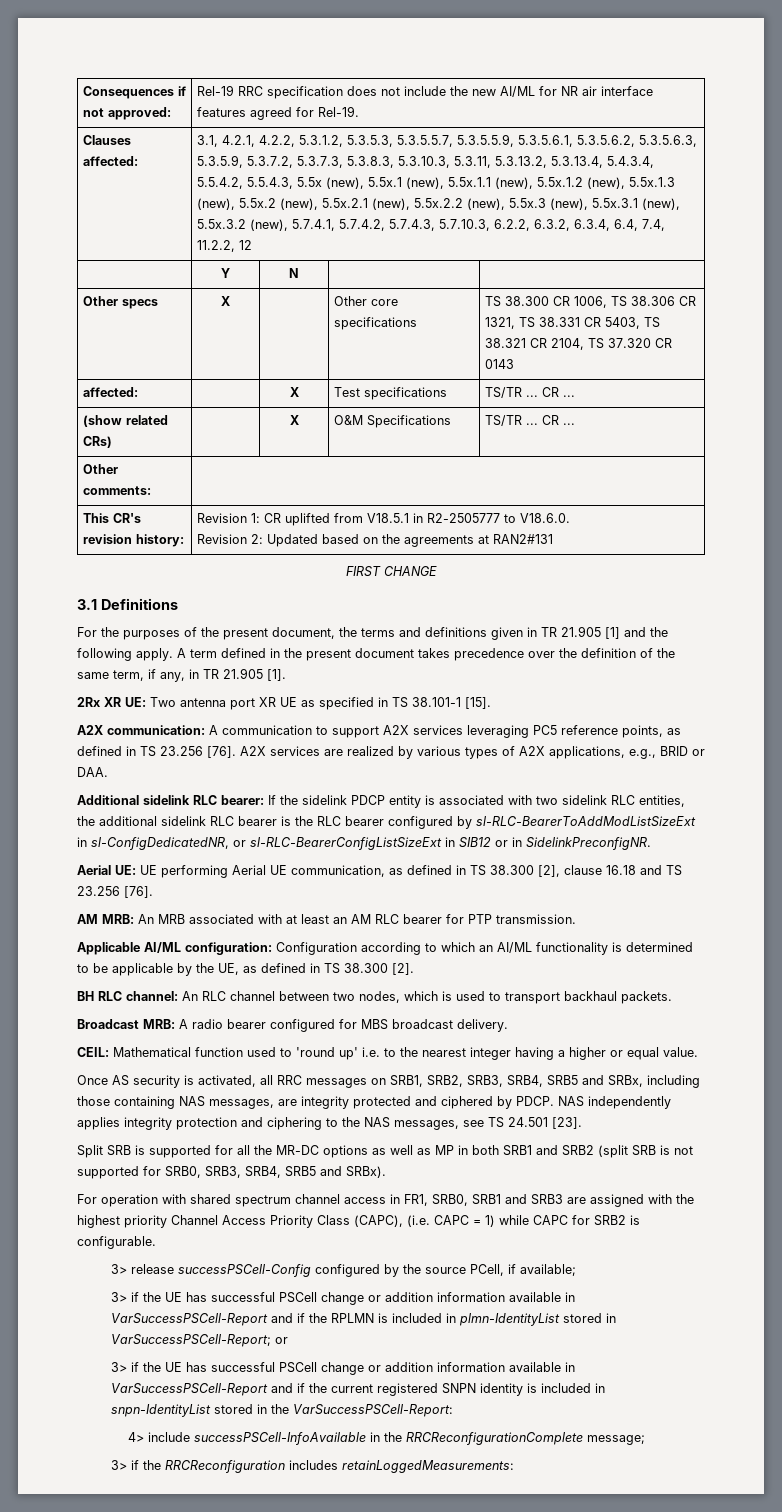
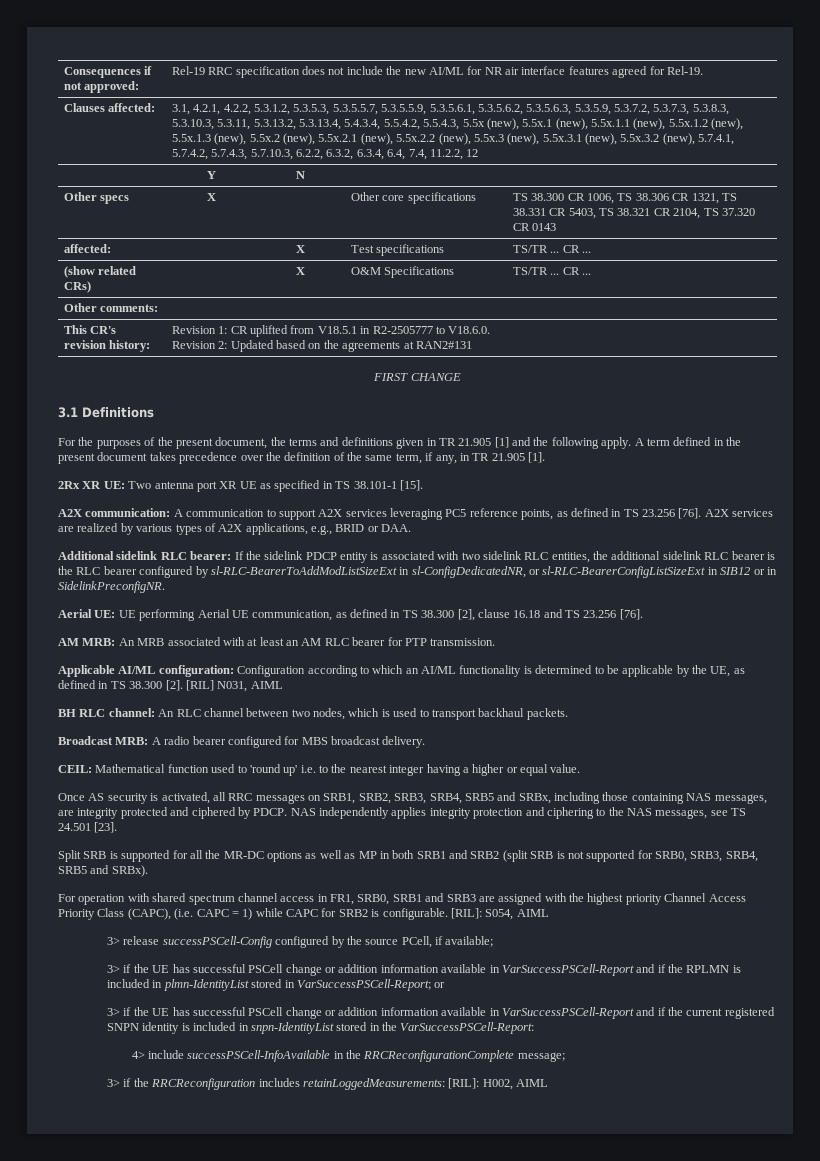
(414, 969) none -> [185,680,283,692] [RIL] N031, AIML
(156, 1242) none -> [450,908,549,920] [RIL]: S054, AIML
(514, 1466) none -> [448,1078,549,1090] [RIL]: H002, AIML

